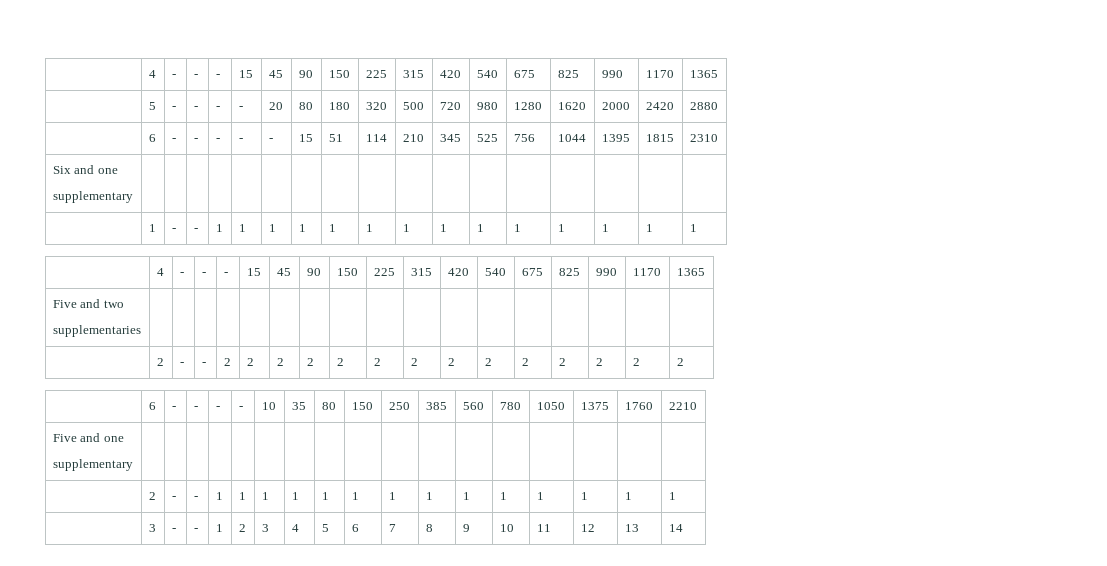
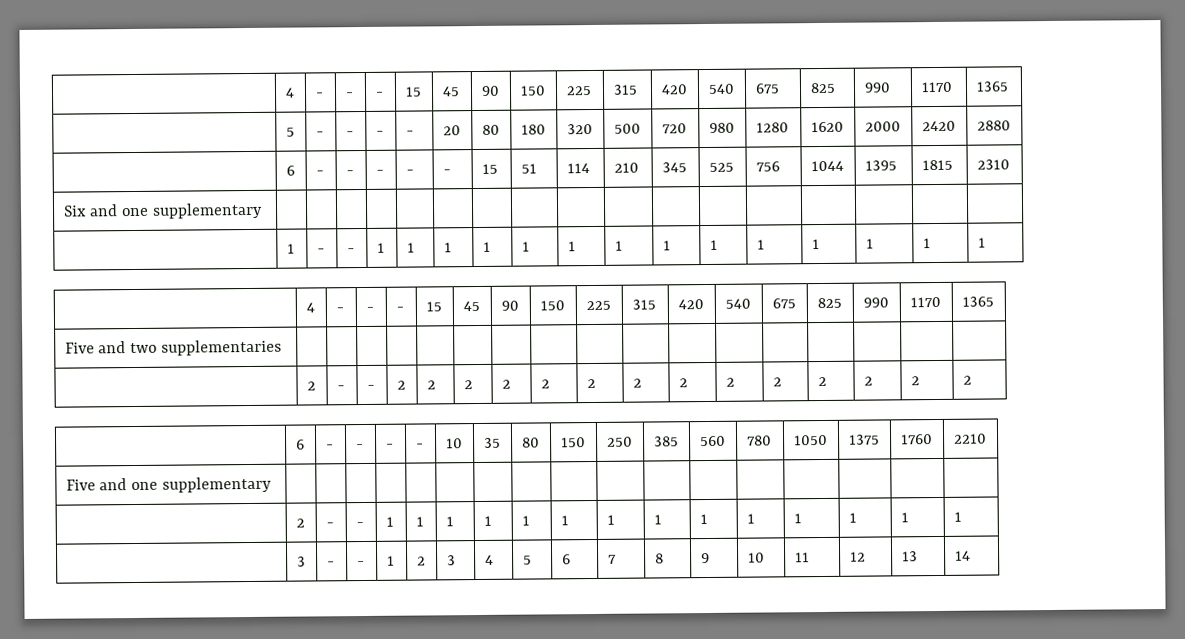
(118, 171) // -> (150, 212) none
(124, 304) // -> (158, 348) none
(124, 439) // -> (159, 486) none

